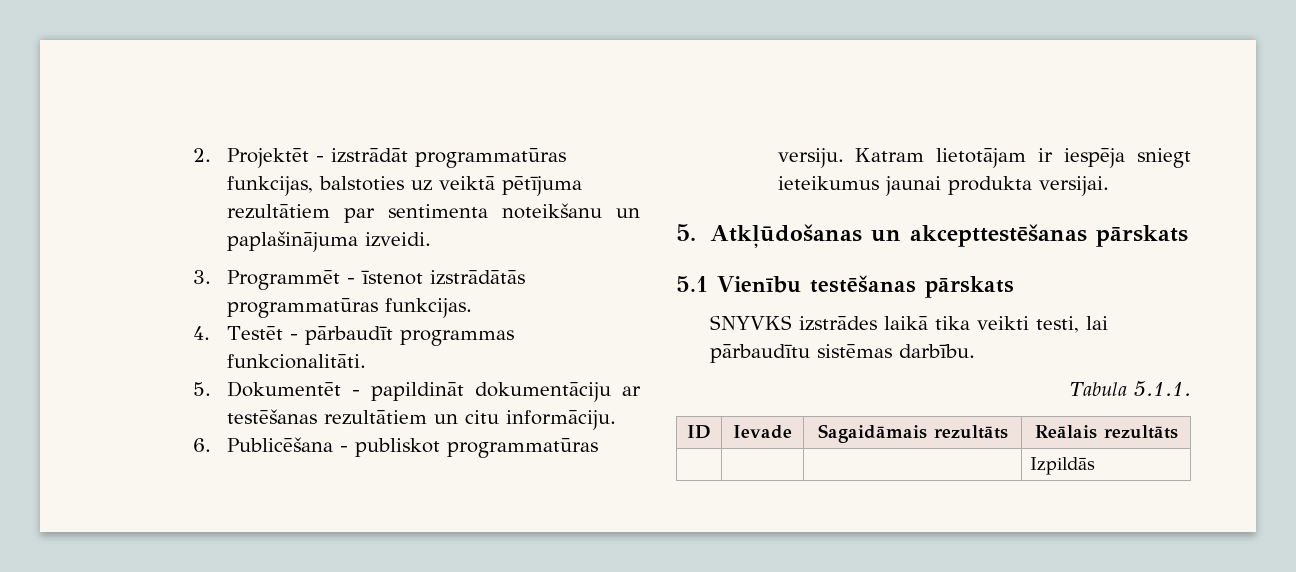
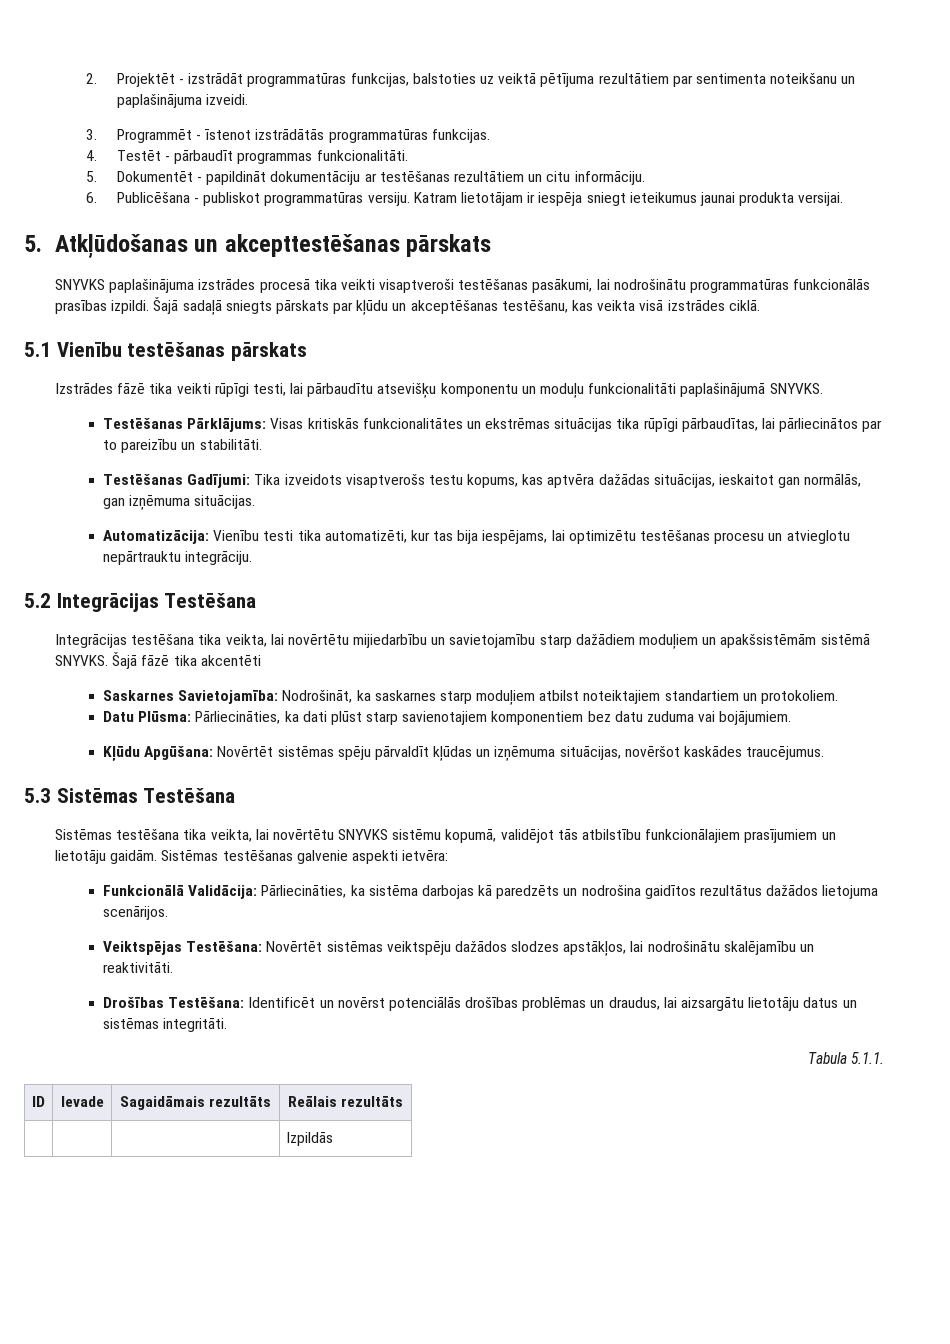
(1188, 236) none -> [54,279,871,293] [54,297,760,315] // SNYVKS paplašinājuma izstrādes procesā tika veikti visaptveroši testēšanas pasākumi, lai nodrošinātu programmatūras funkcionālās prasības izpildi. Šajā sadaļā sniegts pārskats par kļūdu un akceptēšanas testēšanu, kas veikta visā izstrādes ciklā.
[709,315,1029,331] SNYVKS izstrādes laikā tika veikti -> [54,383,249,397] Izstrādes fāzē tika veikti rūpīgi
[816,344,975,358] sistēmas darbību. -> [377,383,823,398] [102,417,883,432] [102,439,262,453] [102,473,862,488] [102,495,256,510] [102,530,850,544] [102,551,253,565] [24,593,257,612] [54,634,870,649] [54,652,261,669] [102,690,838,705] [102,711,792,725] [102,745,825,762] [24,788,236,803] [54,829,836,843] [54,850,449,864] [102,885,879,899] [102,906,168,920] [102,940,814,956] [102,962,173,973] [102,996,857,1011] [102,1018,228,1032] atsevišķu komponentu un moduļu funkcionalitāti paplašinājumā SNYVKS. // Testēšanas Pārklājums: Visas kritiskās funkcionalitātes un ekstrēmas situācijas tika rūpīgi pārbaudītas, lai pārliecinātos par to pareizību un stabilitāti. // Testēšanas Gadījumi: Tika izveidots visaptverošs testu kopums, kas aptvēra dažādas situācijas, ieskaitot gan normālās, gan izņēmuma situācijas. // Automatizācija: Vienību testi tika automatizēti, kur tas bija iespējams, lai optimizētu testēšanas procesu un atvieglotu nepārtrauktu integrāciju. // 5.2 Integrācijas Testēšana // Integrācijas testēšana tika veikta, lai novērtētu mijiedarbību un savietojamību starp dažādiem moduļiem un apakšsistēmām sistēmā SNYVKS. Šajā fāzē tika akcentēti // Saskarnes Savietojamība: Nodrošināt, ka saskarnes starp moduļiem atbilst noteiktajiem standartiem un protokoliem. // Datu Plūsma: Pārliecināties, ka dati plūst starp savienotajiem komponentiem bez datu zuduma vai bojājumiem. // Kļūdu Apgūšana: Novērtēt sistēmas spēju pārvaldīt kļūdas un izņēmuma situācijas, novēršot kaskādes traucējumus. // 5.3 Sistēmas Testēšana // Sistēmas testēšana tika veikta, lai novērtētu SNYVKS sistēmu kopumā, validējot tās atbilstību funkcionālajiem prasījumiem un lietotāju gaidām. Sistēmas testēšanas galvenie aspekti ietvēra: // Funkcionālā Validācija: Pārliecināties, ka sistēma darbojas kā paredzēts un nodrošina gaidītos rezultātus dažādos lietojuma scenārijos. // Veiktspējas Testēšana: Novērtēt sistēmas veiktspēju dažādos slodzes apstākļos, lai nodrošinātu skalējamību un reaktivitāti. // Drošības Testēšana: Identificēt un novērst potenciālās drošības problēmas un draudus, lai aizsargātu lietotāju datus un sistēmas integritāti.

